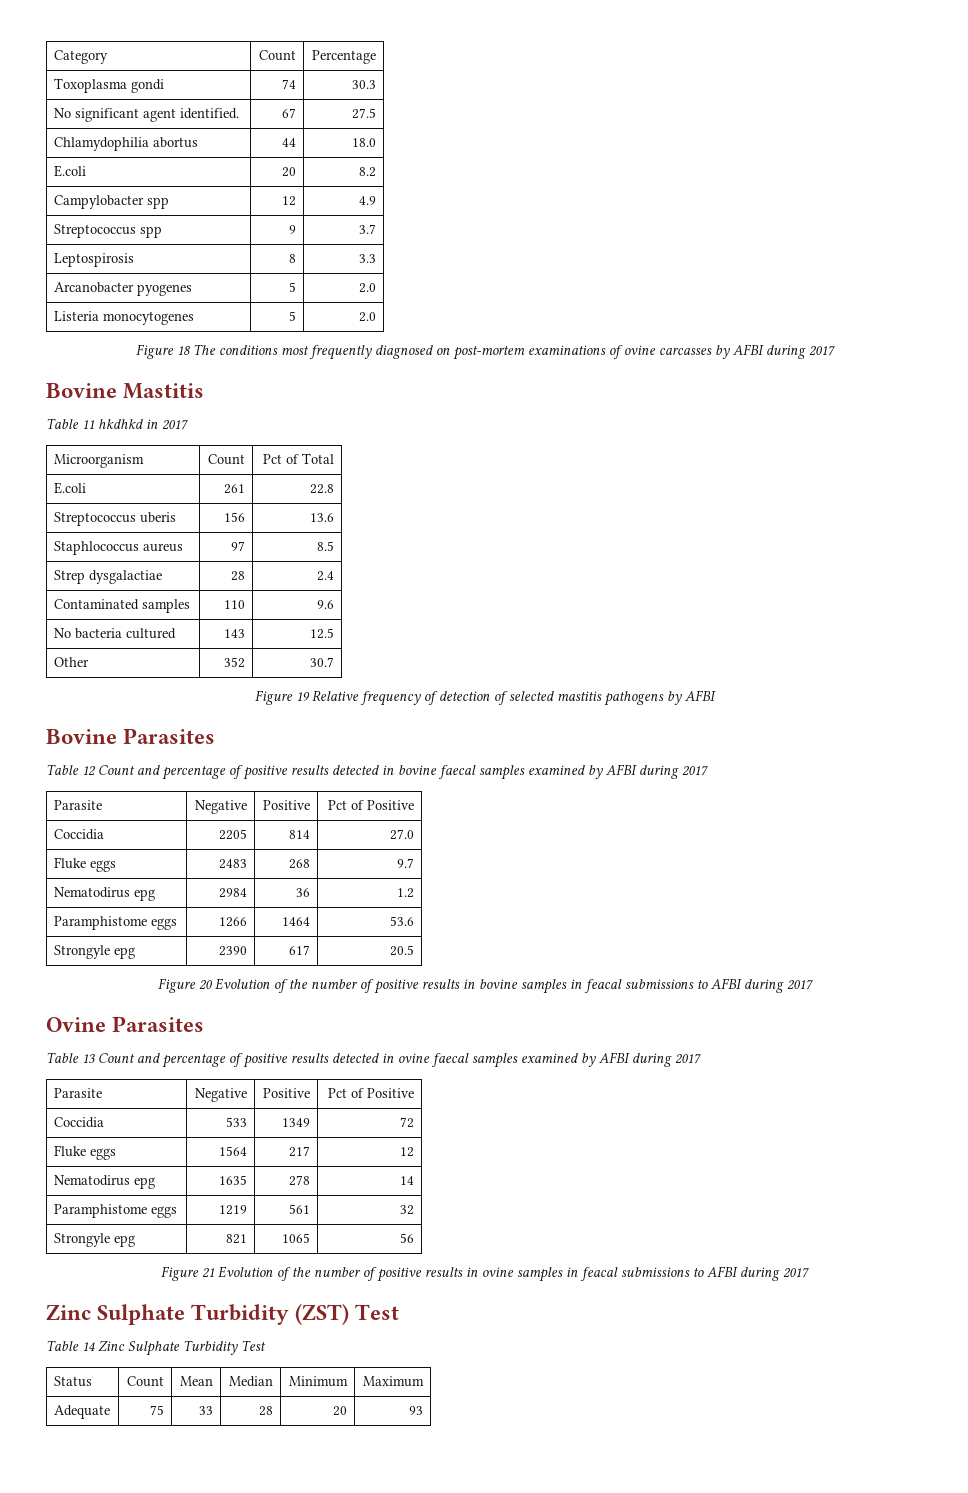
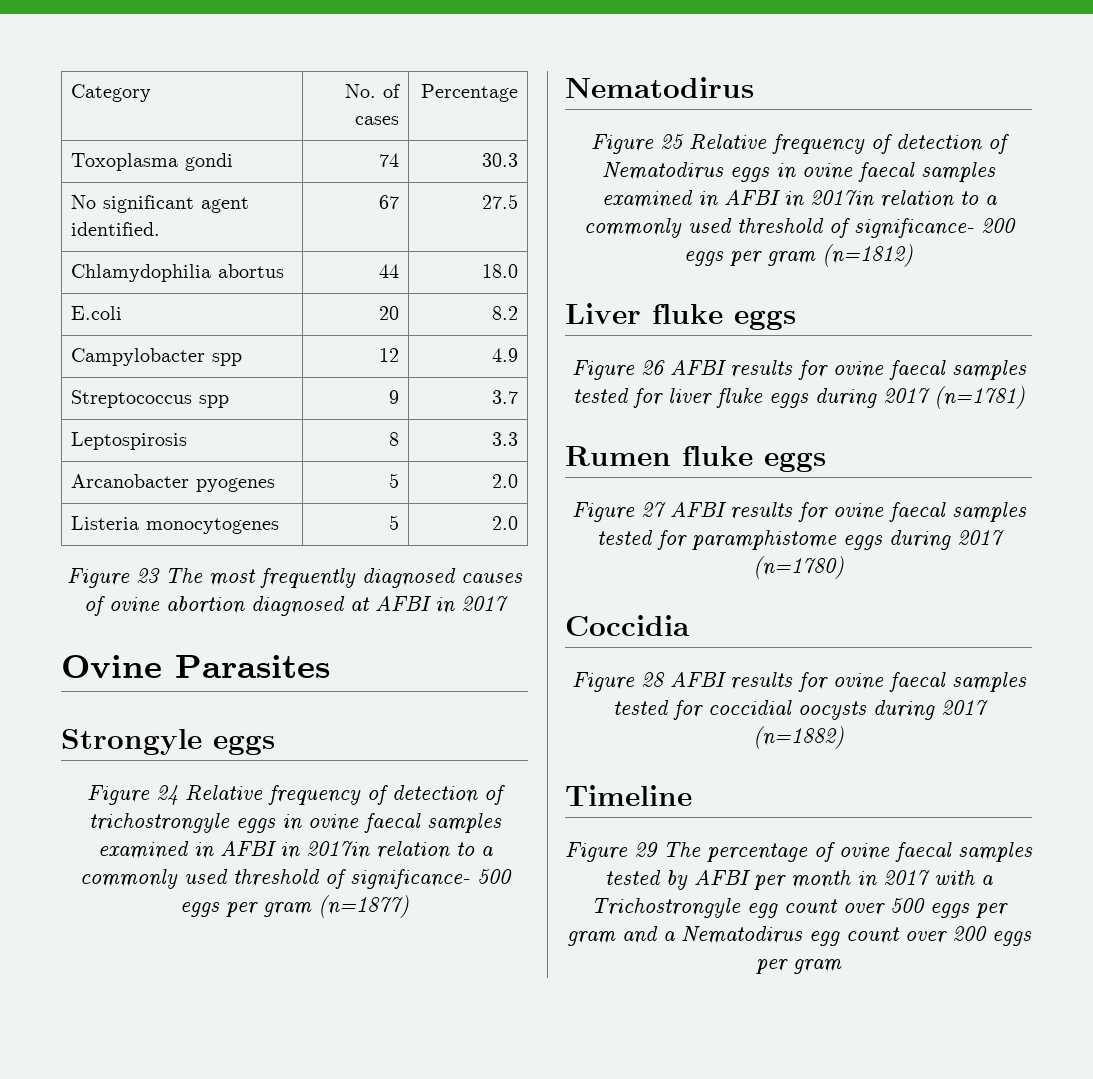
[259,50,297,61] Count -> [344,84,401,98] [354,116,399,125] No. of cases
[176,344,835,360] [46,383,205,399] [46,418,188,430] [53,454,144,468] [208,454,246,465] [263,453,335,464] [53,482,86,494] [224,484,246,494] [310,484,335,494] [53,512,176,526] [224,512,246,522] [310,513,335,522] [53,541,183,555] [231,541,246,551] [317,541,335,551] [53,570,162,584] [231,571,246,581] [317,571,335,581] [53,599,190,613] [224,600,246,609] [317,600,335,609] [53,628,176,639] [224,629,246,638] [310,628,335,639] [53,657,89,667] [224,657,246,668] [310,657,335,667] [254,690,716,706] [46,728,216,744] [46,764,708,780] [53,800,102,810] [195,800,248,814] [263,800,311,810] [328,800,415,810] [53,829,104,840] [219,829,248,840] [289,830,311,839] [390,829,415,840] [53,857,116,872] [219,859,248,869] [289,859,311,869] [397,858,415,868] [53,887,155,901] [219,888,248,898] [296,888,311,897] [397,888,415,898] [53,916,177,930] [219,917,248,927] [282,917,311,926] [390,916,415,926] [53,945,135,959] [219,946,248,956] [289,945,311,955] [390,945,415,956] [157,978,813,994] [46,1016,205,1032] [46,1052,701,1068] [53,1088,102,1098] [195,1088,248,1102] [263,1088,311,1098] [328,1088,415,1098] [53,1117,104,1128] [226,1117,248,1127] [282,1118,311,1127] [400,1117,415,1128] [53,1145,116,1160] [219,1146,248,1156] [289,1146,311,1157] [400,1147,415,1157] [53,1175,155,1189] [219,1175,248,1185] [289,1175,311,1186] [400,1176,415,1185] [53,1204,177,1218] [219,1205,248,1215] [289,1204,311,1214] [400,1205,415,1215] [53,1233,135,1247] [226,1234,248,1244] [282,1233,311,1243] [400,1233,415,1243] [161,1266,809,1282] [46,1304,400,1325] [46,1340,266,1356] [53,1376,92,1387] [127,1376,165,1387] [180,1376,214,1386] [229,1376,274,1387] [289,1376,349,1387] [363,1376,425,1387] [53,1405,110,1419] [150,1405,165,1415] [199,1406,214,1415] [259,1406,274,1416] [333,1406,348,1416] [409,1406,424,1415] 18 The conditions most frequently diagnosed on post-mortem examinations of ovine carcasses by AFBI during 2017 // Bovine Mastitis // Table 11 hkdhkd in 2017 // Microorganism | Count | Pct of Total // E.coli | 261 | 22.8 // Streptococcus uberis | 156 | 13.6 // Staphlococcus aureus | 97 | 8.5 // Strep dysgalactiae | 28 | 2.4 // Contaminated samples | 110 | 9.6 // No bacteria cultured | 143 | 12.5 // Other | 352 | 30.7 // Figure 19 Relative frequency of detection of selected mastitis pathogens by AFBI // Bovine Parasites // Table 12 Count and percentage of positive results detected in bovine faecal samples examined by AFBI during 2017 // Parasite | Negative | Positive | Pct of Positive // Coccidia | 2205 | 814 | 27.0 // Fluke eggs | 2483 | 268 | 9.7 // Nematodirus epg | 2984 | 36 | 1.2 // Paramphistome eggs | 1266 | 1464 | 53.6 // Strongyle epg | 2390 | 617 | 20.5 // Figure 20 Evolution of the number of positive results in bovine samples in feacal submissions to AFBI during 2017 // Ovine Parasites // Table 13 Count and percentage of positive results detected in ovine faecal samples examined by AFBI during 2017 // Parasite | Negative | Positive | Pct of Positive // Coccidia | 533 | 1349 | 72 // Fluke eggs | 1564 | 217 | 12 // Nematodirus epg | 1635 | 278 | 14 // Paramphistome eggs | 1219 | 561 | 32 // Strongyle epg | 821 | 1065 | 56 // Figure 21 Evolution of the number of positive results in ovine samples in feacal submissions to AFBI during 2017 // Zinc Sulphate Turbidity (ZST) Test // Table 14 Zinc Sulphate Turbidity Test // Status | Count | Mean | Median | Minimum | Maximum // Adequate | 75 | 33 | 28 | 20 | 93 -> [136,568,523,589] [84,595,508,616] [61,655,330,679] [61,729,275,755] [87,785,505,806] [88,813,502,833] [97,840,493,859] [79,869,512,889] [180,895,409,918] [565,77,754,98] [591,134,1009,155] [602,162,996,182] [601,189,997,208] [583,218,1016,238] [684,244,913,267] [565,303,796,330] [571,359,1027,380] [572,386,1025,409] [565,446,826,472] [571,501,1027,522] [596,530,1004,550] [753,556,844,579] [565,615,690,636] [571,671,1027,692] [612,700,988,720] [753,726,844,749] [565,785,692,806] [565,842,1033,862] [605,869,993,890] [591,898,1008,918] [566,926,1032,946] [756,959,842,974] 23 The most frequently diagnosed causes of ovine abortion diagnosed at AFBI in 2017 // Ovine Parasites // Strongyle eggs // Figure 24 Relative frequency of detection of trichostrongyle eggs in ovine faecal samples examined in AFBI in 2017in relation to a commonly used threshold of significance- 500 eggs per gram (n=1877) // Nematodirus // Figure 25 Relative frequency of detection of Nematodirus eggs in ovine faecal samples examined in AFBI in 2017in relation to a commonly used threshold of significance- 200 eggs per gram (n=1812) // Liver fluke eggs // Figure 26 AFBI results for ovine faecal samples tested for liver fluke eggs during 2017 (n=1781) // Rumen fluke eggs // Figure 27 AFBI results for ovine faecal samples tested for paramphistome eggs during 2017 (n=1780) // Coccidia // Figure 28 AFBI results for ovine faecal samples tested for coccidial oocysts during 2017 (n=1882) // Timeline // Figure 29 The percentage of ovine faecal samples tested by AFBI per month in 2017 with a Trichostrongyle egg count over 500 eggs per gram and a Nematodirus egg count over 200 eggs per gram

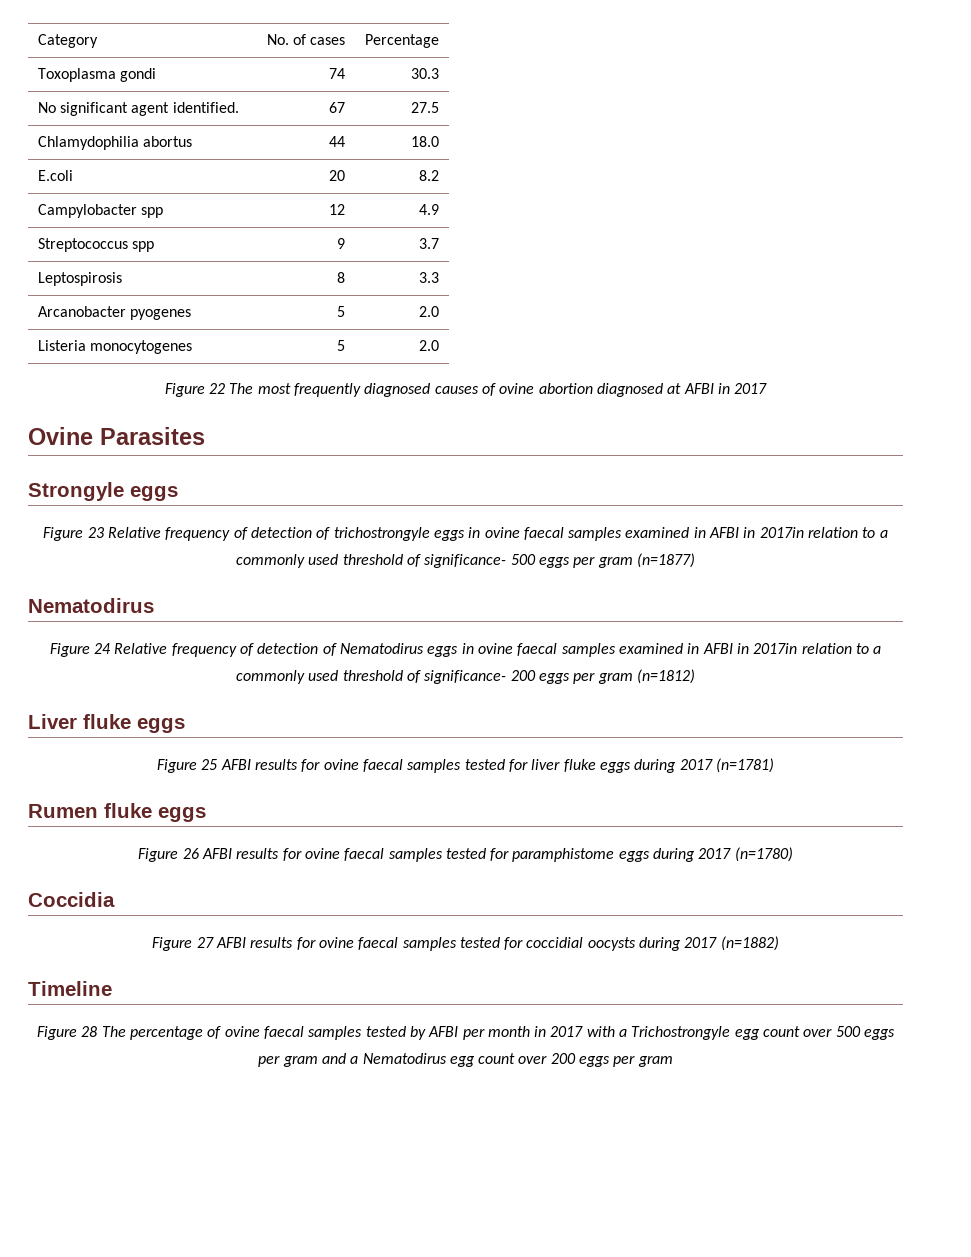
[136,568,160,583] 23 -> [209,383,226,394] 22
[156,785,178,805] 24 -> [87,527,104,538] 23
[660,134,684,149] 25 -> [94,643,112,654] 24
[640,360,665,375] 26 -> [201,759,218,770] 25
[640,502,666,517] 27 -> [182,848,199,859] 26
[640,672,665,687] 28 -> [196,937,214,948] 27
[634,842,658,857] 29 -> [81,1026,98,1037] 28

